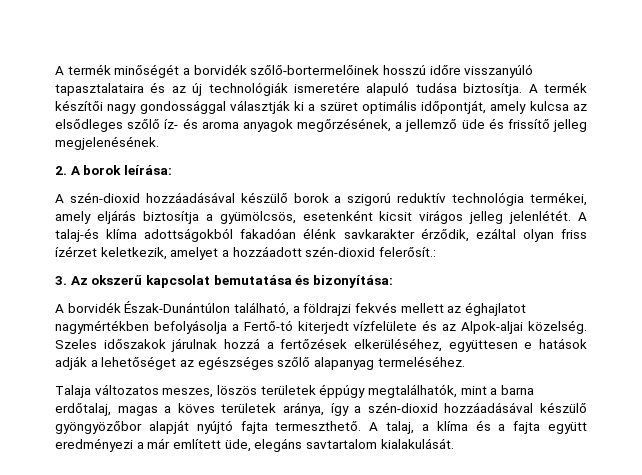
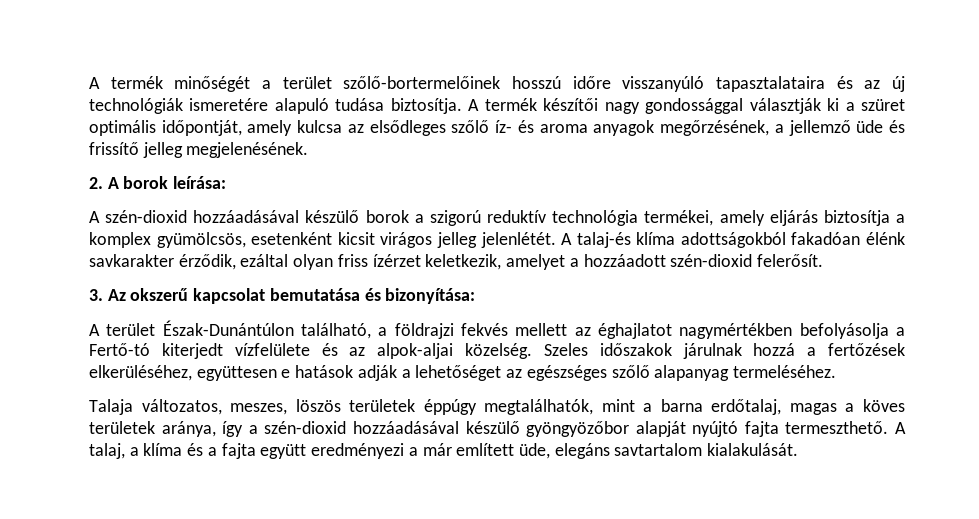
[193,64,247,75] borvidék -> [282,76,332,89] terület
(213, 217) none -> [89,232,151,248] komplex
[378,247,436,257] felerősít.: -> [756,254,823,267] felerősít.
[67,302,121,313] borvidék -> [106,323,156,336] terület
[461,321,524,334] Alpok-aljai -> [377,343,454,359] alpok-aljai
[94,384,159,395] változatos -> [141,399,222,415] változatos,

